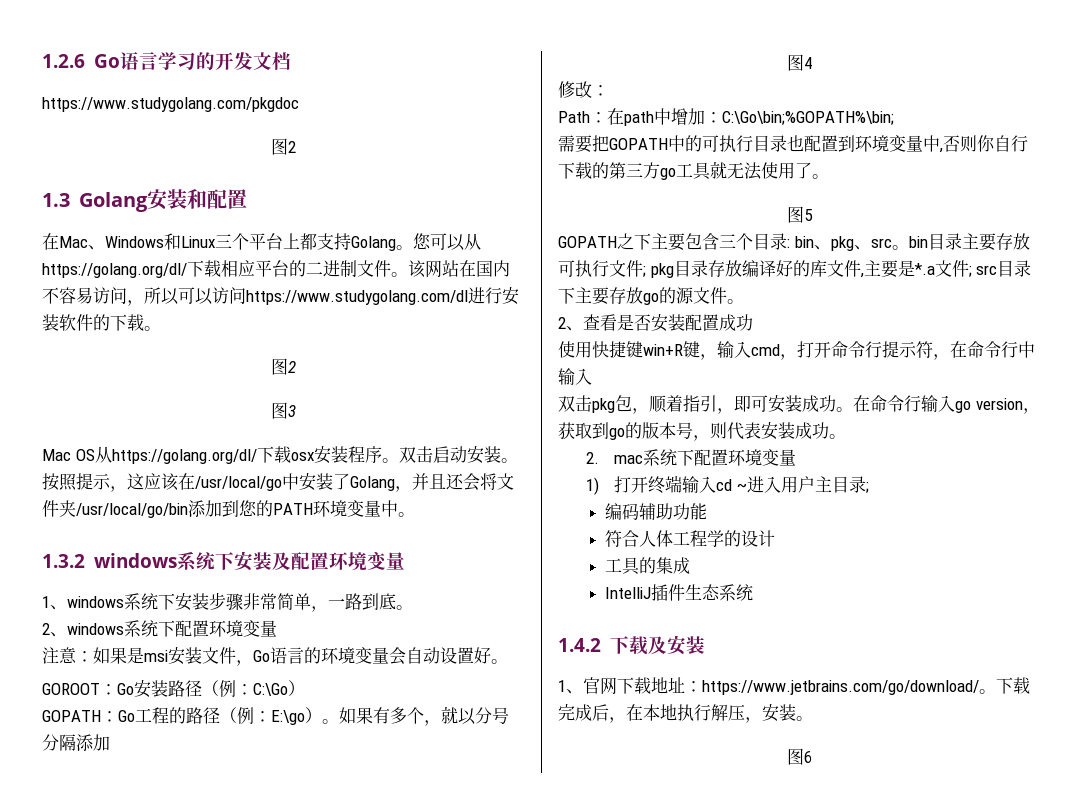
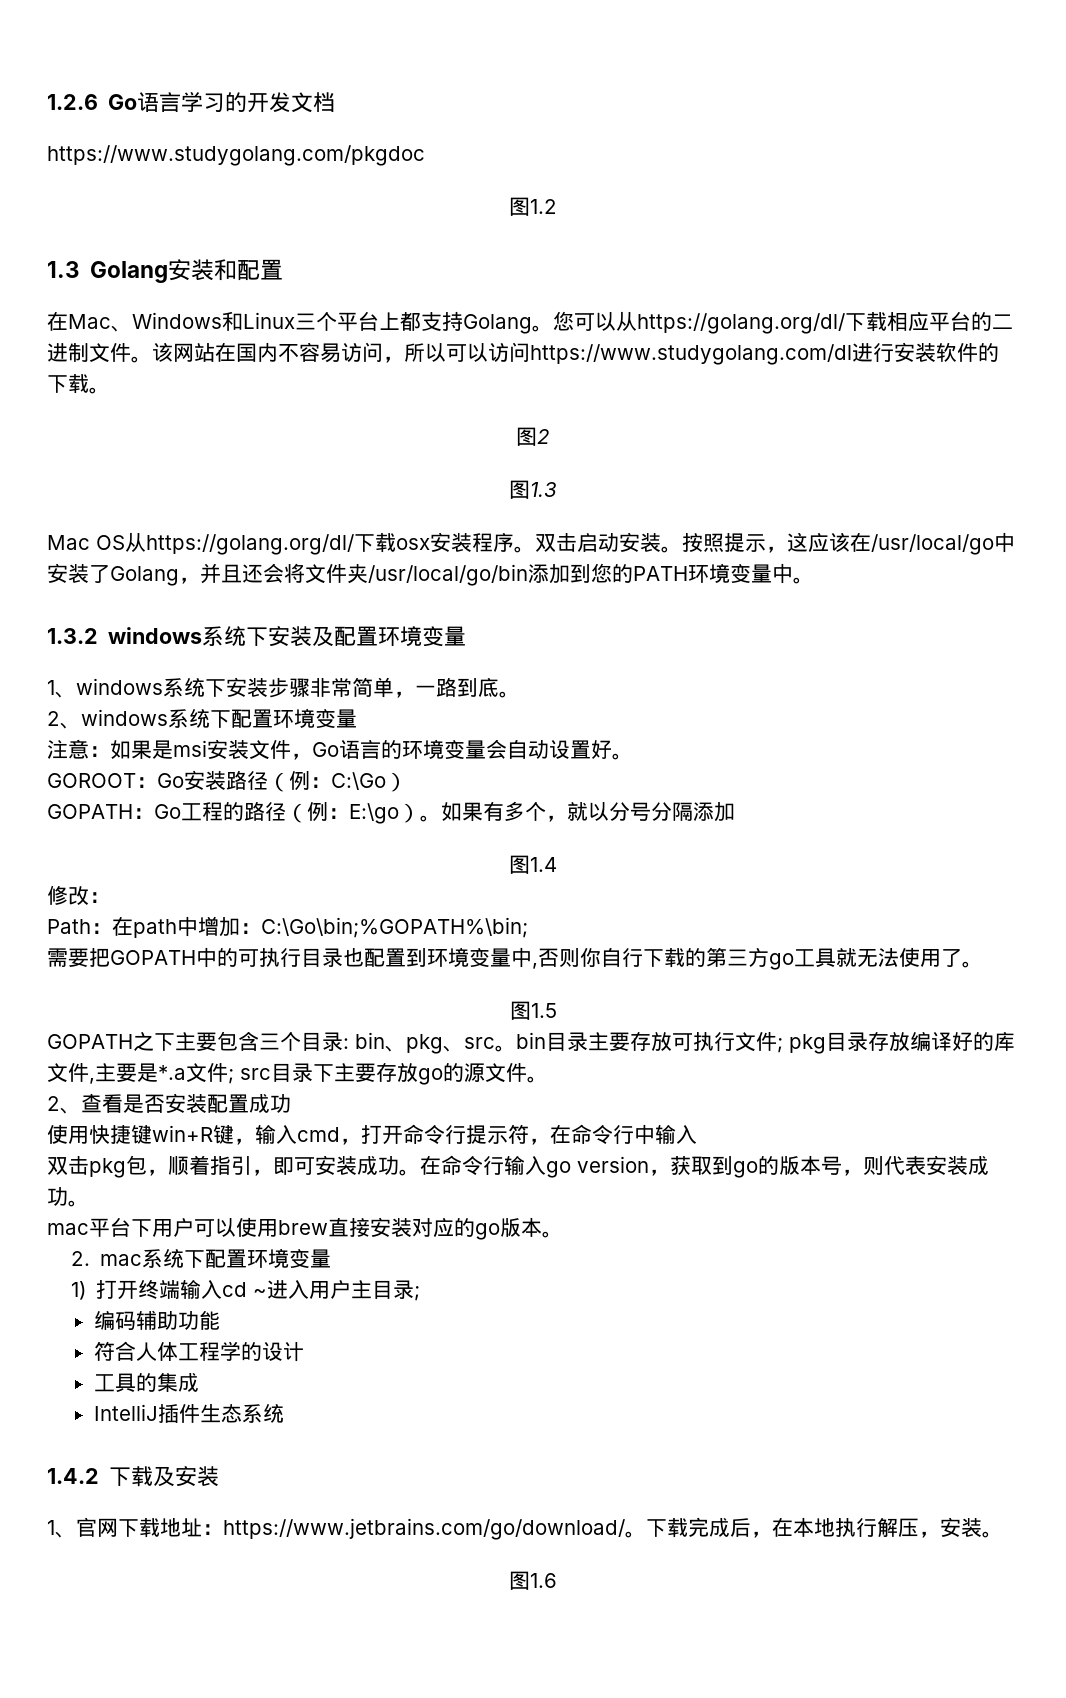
[287,141,296,153] 2 -> [530,199,557,214] 1.2
[287,405,296,417] 3 -> [530,482,557,497] 1.3
[803,57,812,69] 4 -> [530,857,557,872] 1.4
[803,209,813,221] 5 -> [530,1003,557,1018] 1.5
(846, 436) none -> [47,1217,563,1240] // mac平台下用户可以使用brew直接安装对应的go版本。
[803,751,812,763] 6 -> [530,1573,557,1588] 1.6

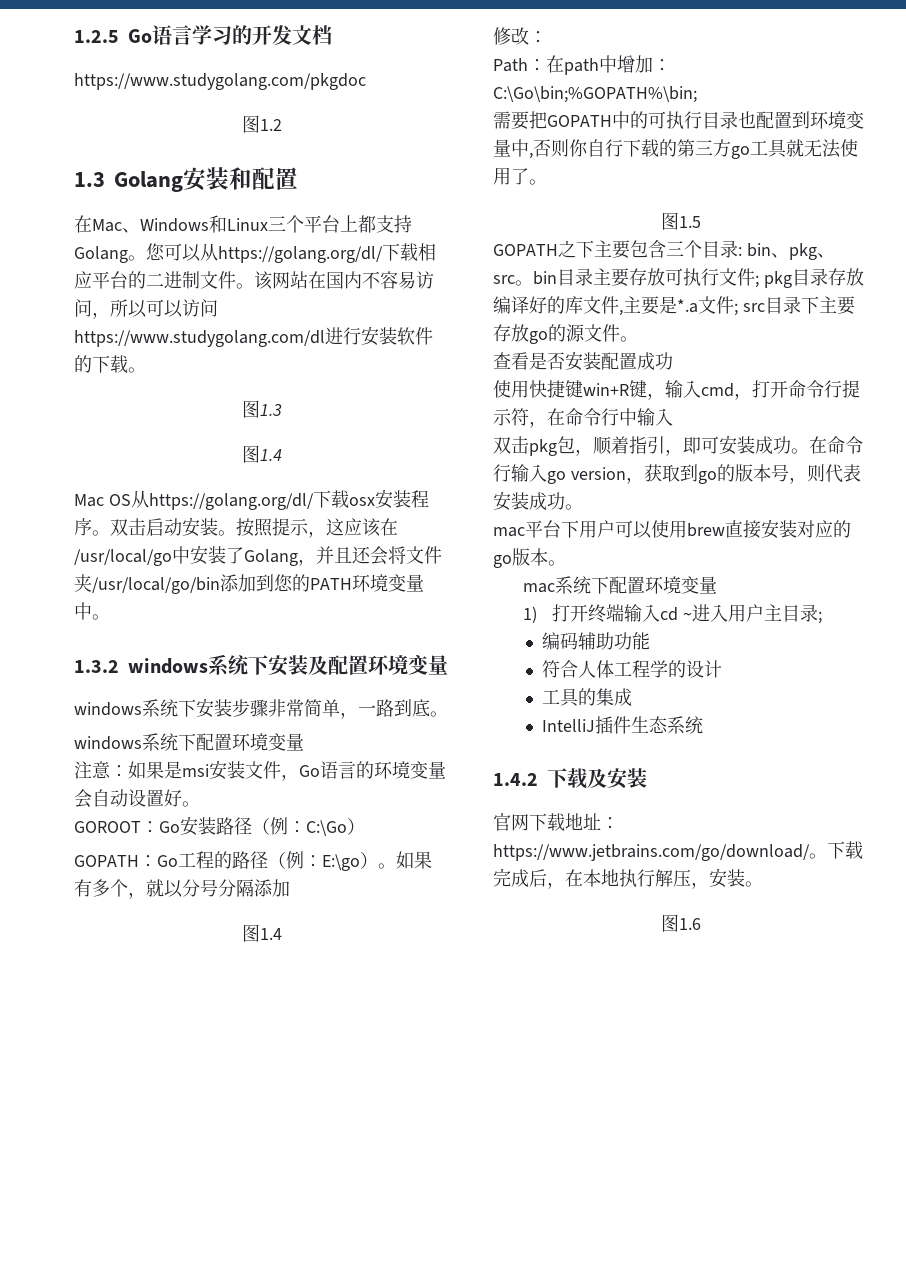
[47,94,98,110] 1.2.6 -> [74,30,119,43] 1.2.5
[537,429,550,444] [509,480,557,499] 2 // 图1.3 -> [259,404,282,416] [241,445,282,463] 1.3 // 图1.4
[47,680,76,698] 1、 -> (448, 665) none
[47,711,81,729] 2、 -> (448, 714) none
[47,1096,81,1114] 2、 -> (638, 339) none
[71,1251,91,1266] 2. -> (566, 563) none
[47,1520,76,1538] 1、 -> (647, 778) none

